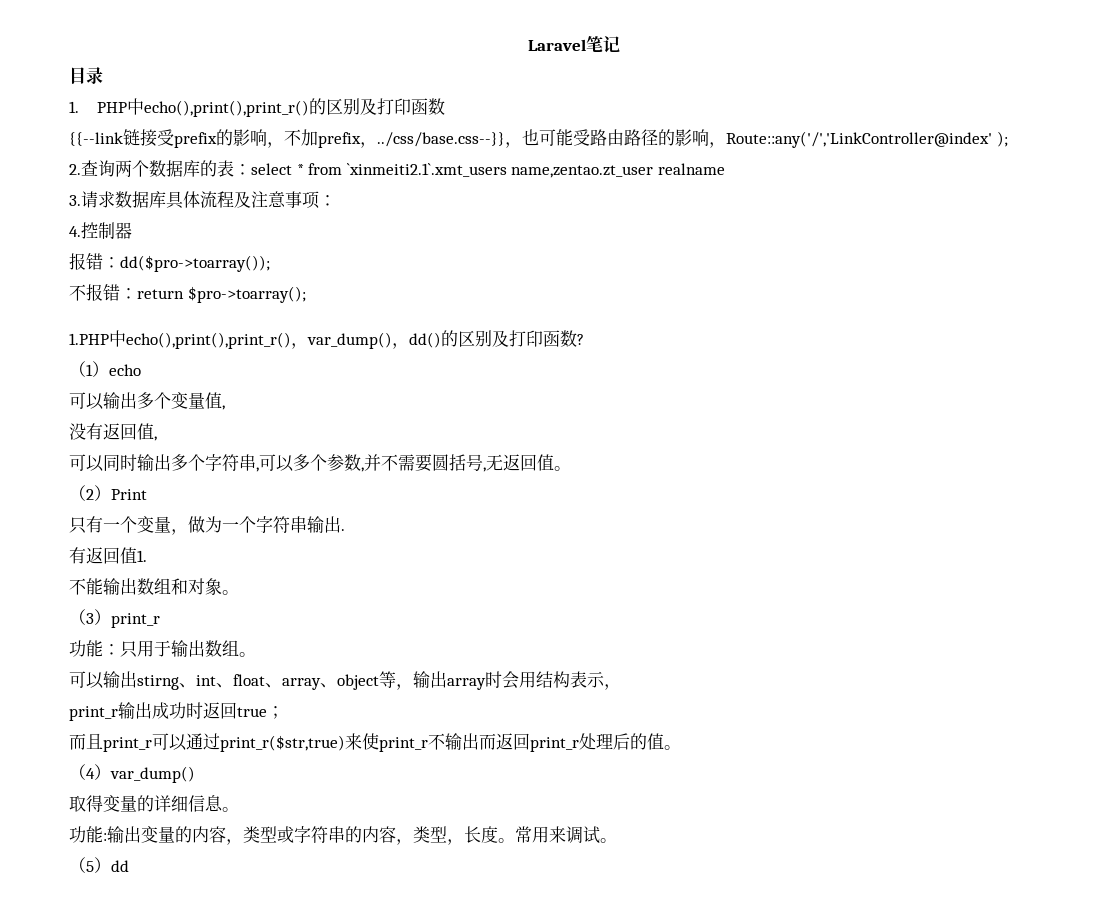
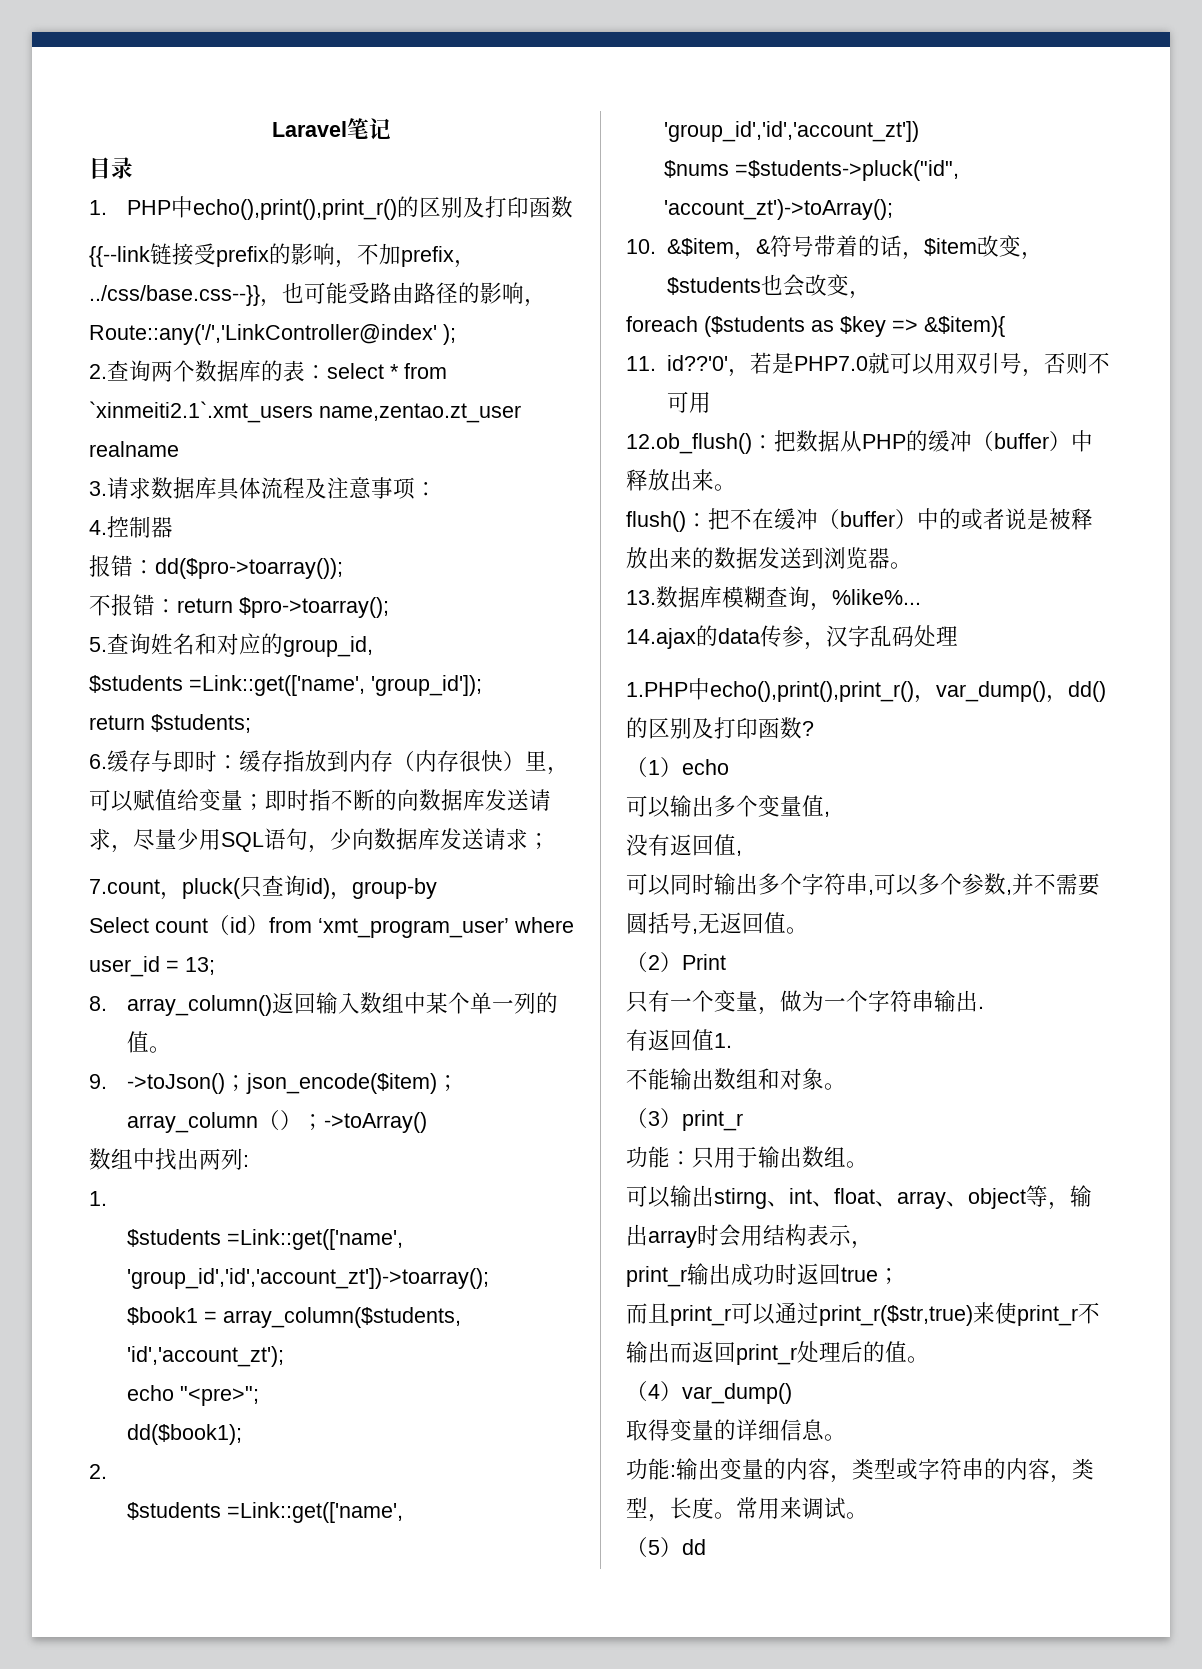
(306, 294) none -> [89,633,373,657] [89,675,482,696] [89,714,251,733] [89,750,569,775] [89,789,551,812] [89,828,550,853] [89,875,437,900] [89,915,574,938] [89,956,215,977] [89,992,558,1016] [126,1031,171,1053] [89,1073,459,1094] [126,1110,427,1133] [89,1148,249,1170] [89,1191,107,1206] [126,1229,403,1250] [126,1268,489,1289] [126,1307,461,1328] [126,1346,284,1367] [126,1385,259,1406] [126,1424,242,1445] [89,1464,107,1479] [126,1502,403,1523] [663,121,919,142] [663,160,959,181] [663,199,893,220] [626,235,1043,260] [666,274,871,299] [626,316,1005,337] [626,352,1110,377] [666,391,711,413] [626,430,1093,454] [626,469,736,491] [626,508,1093,532] [626,547,912,569] [626,586,921,611] [626,625,958,650] // 5.查询姓名和对应的group_id, // $students =Link::get(['name', 'group_id']); // return $students; // 6.缓存与即时：缓存指放到内存（内存很快）里，可以赋值给变量；即时指不断的向数据库发送请求，尽量少用SQL语句，少向数据库发送请求； // 7.count，pluck(只查询id)，group-by // Select count（id）from ‘xmt_program_user’ where user_id = 13; // 8. array_column()返回输入数组中某个单一列的值。 // 9. ->toJson()；json_encode($item)；array_column（）；->toArray() // 数组中找出两列: // 1. // $students =Link::get(['name', 'group_id','id','account_zt'])->toarray(); // $book1 = array_column($students, 'id','account_zt'); // echo "<pre>"; // dd($book1); // 2. // $students =Link::get(['name', 'group_id','id','account_zt']) // $nums =$students->pluck("id", 'account_zt')->toArray(); // 10. &$item，&符号带着的话，$item改变，$students也会改变， // foreach ($students as $key => &$item){ // 11. id??'0'，若是PHP7.0就可以用双引号，否则不可用 // 12.ob_flush()：把数据从PHP的缓冲（buffer）中释放出来。 // flush()：把不在缓冲（buffer）中的或者说是被释放出来的数据发送到浏览器。 // 13.数据库模糊查询，%like%... // 14.ajax的data传参，汉字乱码处理

